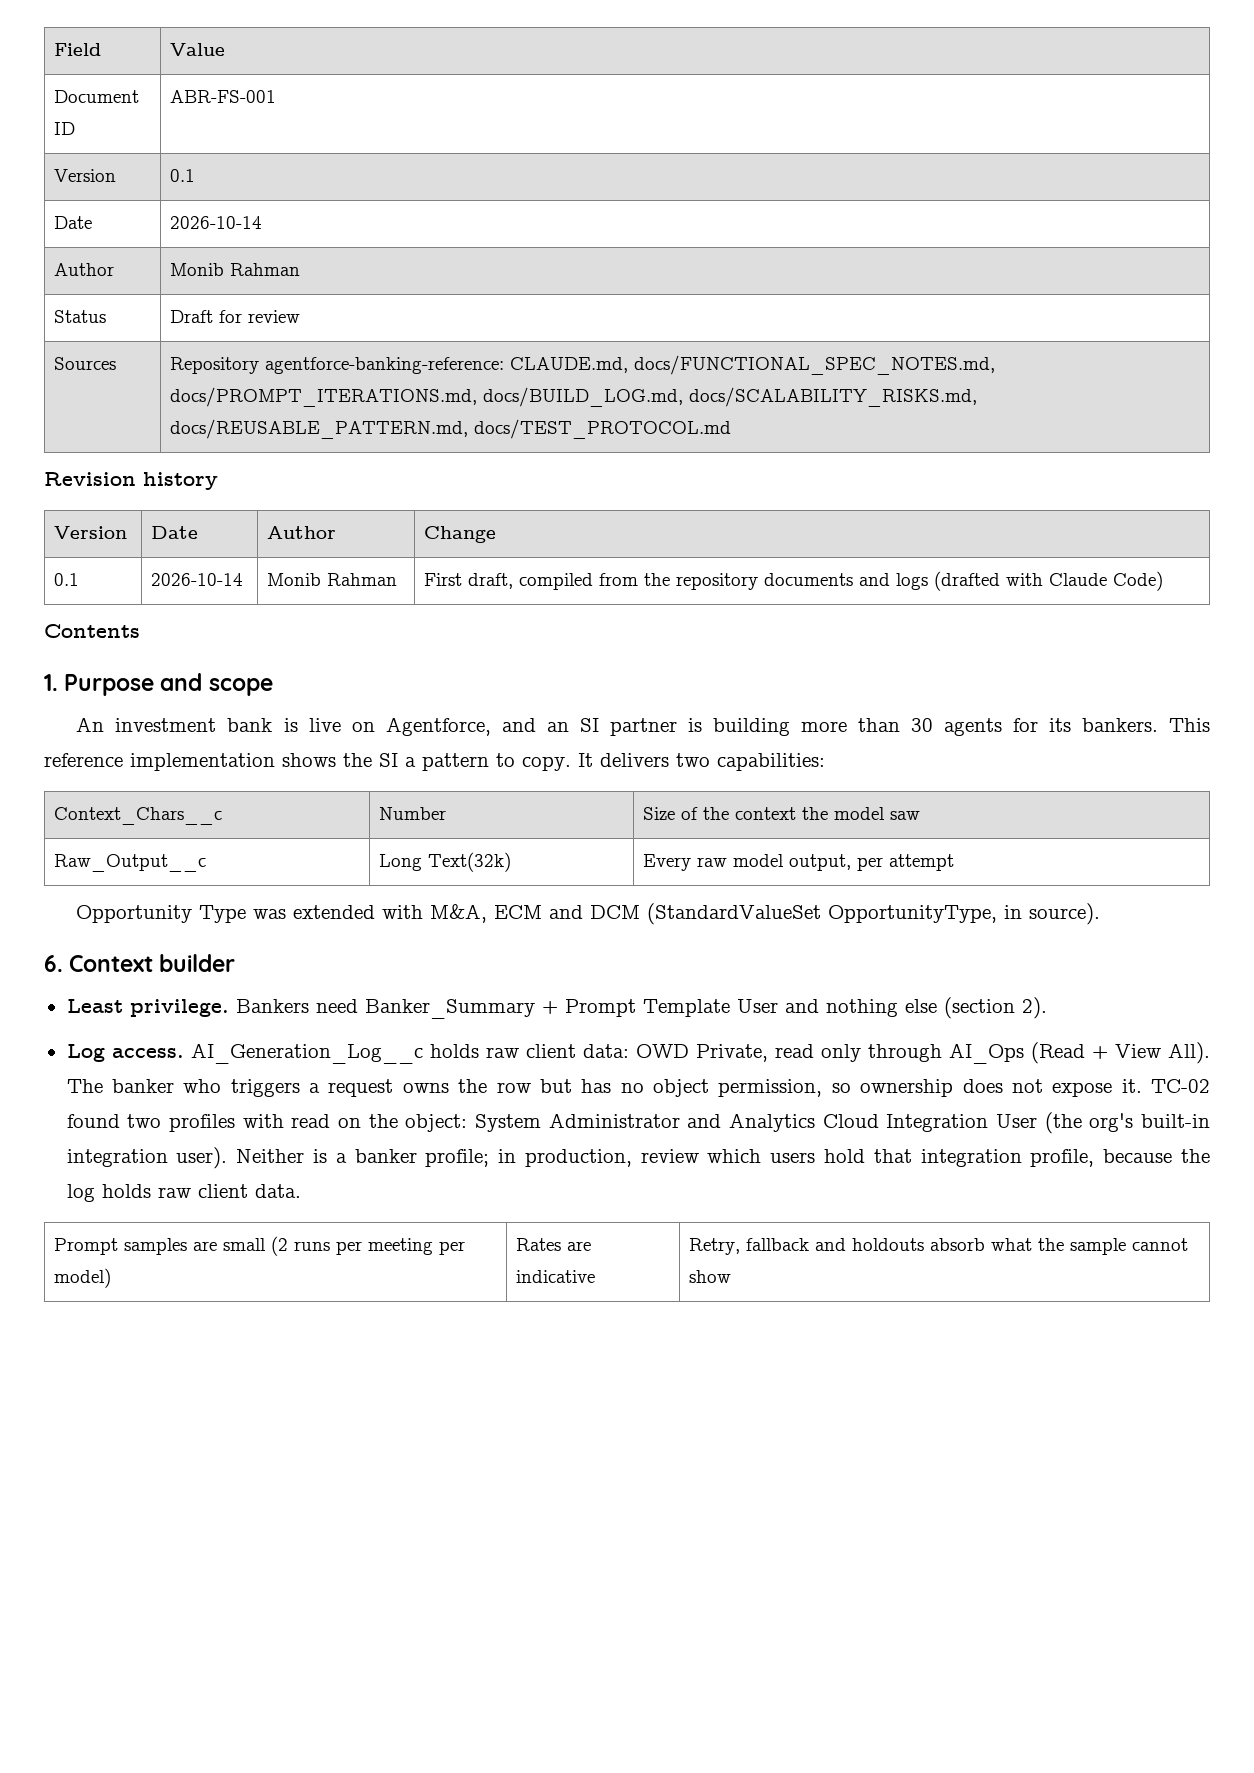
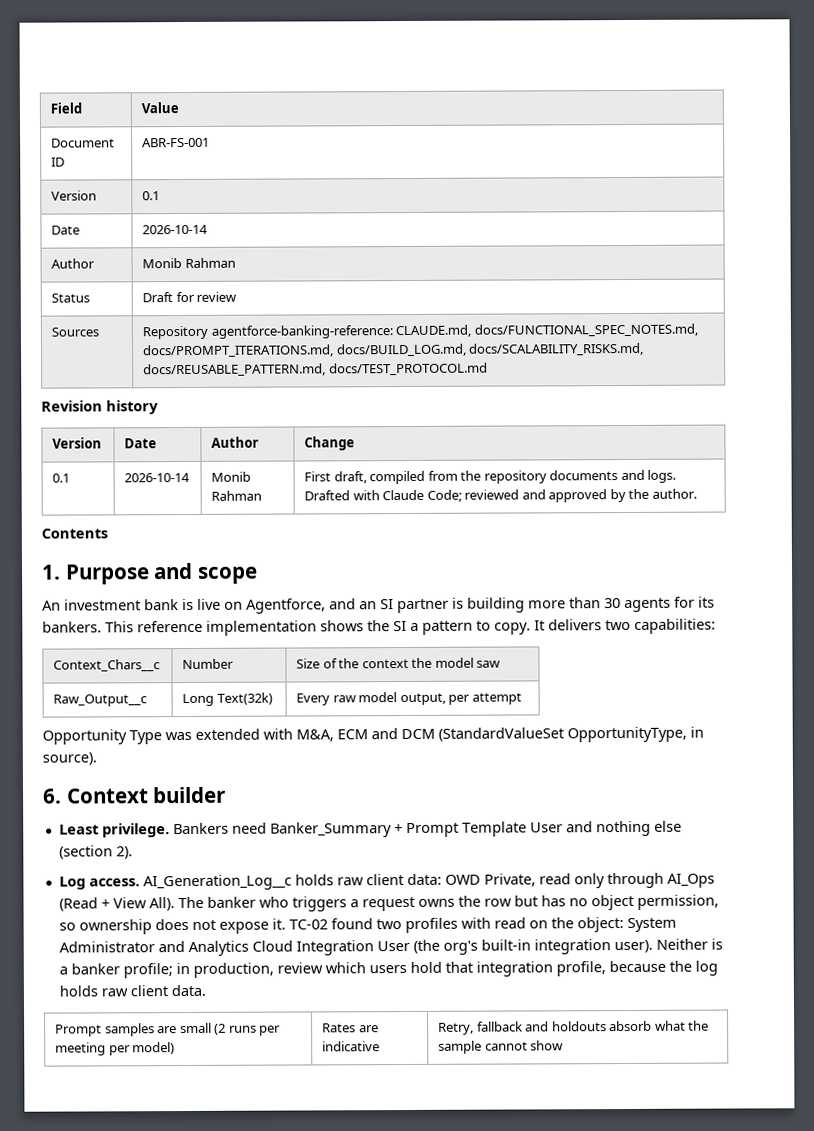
[895,571,1163,591] logs (drafted with Claude Code) -> [647,469,677,483] [304,488,697,503] logs. Drafted with Claude Code; reviewed and approved by the author.

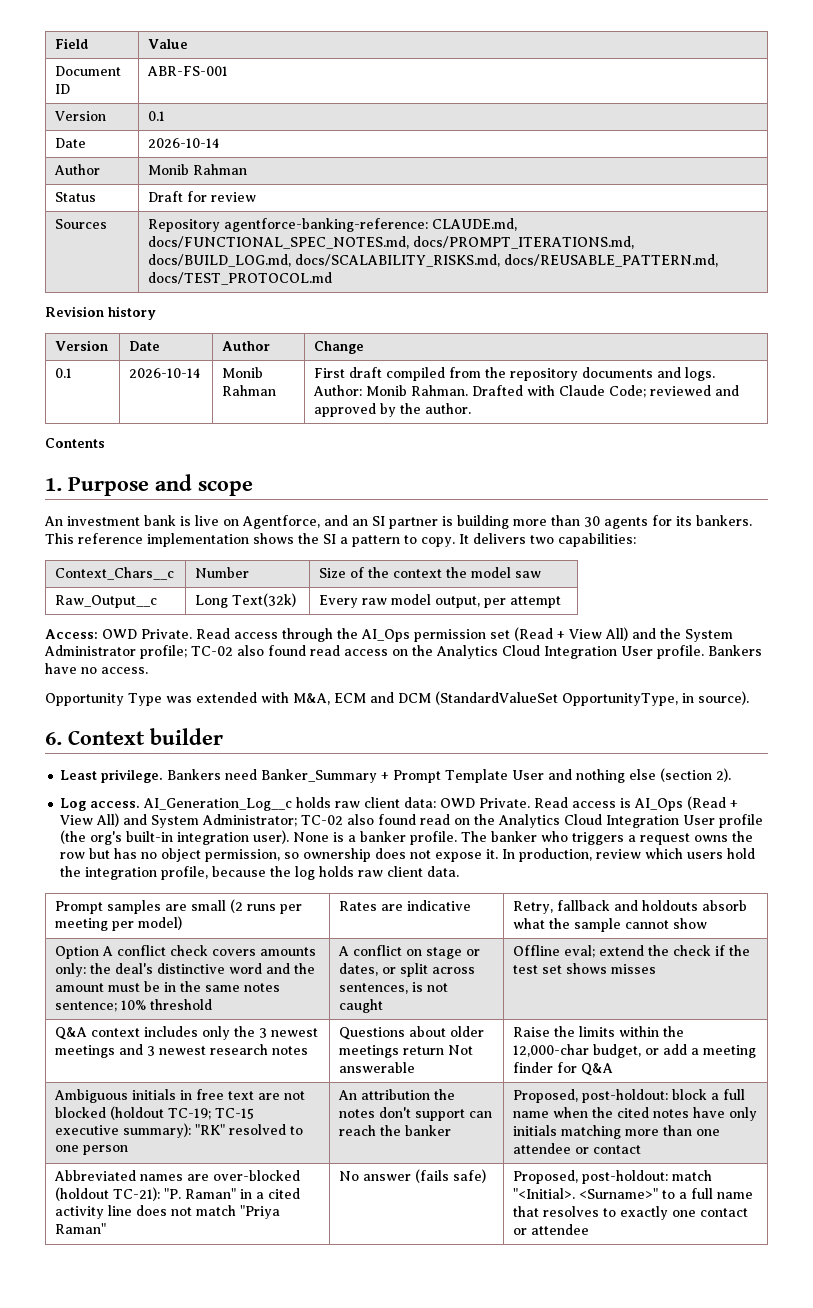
[333,471,367,484] draft, -> [349,367,383,378] draft
(677, 476) none -> [313,385,469,396] Author: Monib Rahman.
(522, 698) none -> [45,627,733,642] [44,645,762,659] [45,663,148,674] // Access: OWD Private. Read access through the AI_Ops permission set (Read + View All) and the System Administrator profile; TC-02 also found read access on the Analytics Cloud Integration User profile. Bankers have no access.
[483,872,715,889] [58,897,175,912] Private, read only through AI_Ops (Read + View All). -> [479,796,739,811] [60,813,764,828] [60,830,458,845] Private. Read access is AI_Ops (Read + View All) and System Administrator; TC-02 also found read on the Analytics Cloud Integration User profile (the org's built-in integration user). None is a banker profile.
[288,917,677,934] [58,938,723,956] [58,962,190,979] TC-02 found two profiles with read on the object: System Administrator and Analytics Cloud Integration User (the org's built-in integration user). Neither is a banker profile; in -> [502,849,516,859] In
[444,961,473,973] that -> [60,866,82,877] the
(565, 1045) none -> [55,945,317,959] [55,963,316,977] [55,981,281,992] [55,999,213,1012] [338,945,481,959] [339,963,476,977] [339,982,449,994] [339,999,384,1013] [513,945,751,958] [513,963,657,974] [55,1026,319,1040] [55,1044,309,1058] [339,1026,485,1040] [339,1045,474,1058] [339,1062,416,1073] [513,1026,685,1037] [513,1044,757,1058] [513,1062,614,1076] [54,1089,306,1103] [55,1106,255,1120] [55,1123,304,1138] [55,1145,129,1155] [338,1089,456,1100] [339,1107,493,1121] [339,1125,452,1136] [513,1089,746,1103] [513,1107,758,1121] [513,1125,721,1139] [513,1143,642,1154] [54,1170,301,1181] [55,1187,301,1201] [55,1205,281,1219] [55,1223,107,1234] [339,1169,487,1183] [513,1170,713,1184] [513,1188,754,1199] [513,1206,749,1220] [513,1224,590,1235] // Option A conflict check covers amounts only: the deal's distinctive word and the amount must be in the same notes sentence; 10% threshold | A conflict on stage or dates, or split across sentences, is not caught | Offline eval; extend the check if the test set shows misses // Q&A context includes only the 3 newest meetings and 3 newest research notes | Questions about older meetings return Not answerable | Raise the limits within the 12,000-char budget, or add a meeting finder for Q&A // Ambiguous initials in free text are not blocked (holdout TC-19; TC-15 executive summary): "RK" resolved to one person | An attribution the notes don't support can reach the banker | Proposed, post-holdout: block a full name when the cited notes have only initials matching more than one attendee or contact // Abbreviated names are over-blocked (holdout TC-21): "P. Raman" in a cited activity line does not match "Priya Raman" | No answer (fails safe) | Proposed, post-holdout: match "<Initial>. <Surname>" to a full name that resolves to exactly one contact or attendee

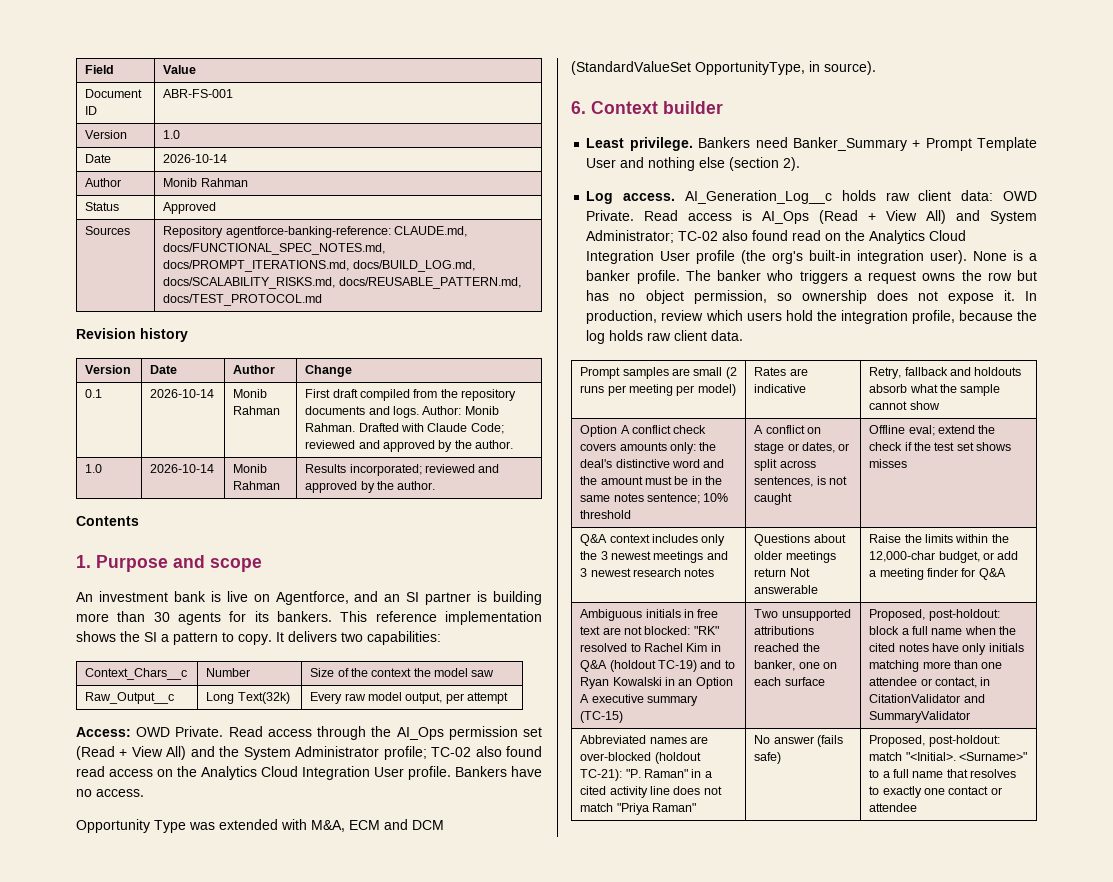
[148,111,166,121] 0.1 -> [163,130,181,139] 1.0
[148,191,257,202] Draft for review -> [163,202,217,214] Approved
(472, 408) none -> [85,464,103,473] [150,464,215,473] [233,464,268,473] [233,481,281,490] [305,464,500,476] [305,481,436,493] // 1.0 | 2026-10-14 | Monib Rahman | Results incorporated; reviewed and approved by the author.
[55,1106,255,1120] [55,1123,304,1138] [55,1145,129,1155] [338,1089,456,1100] [339,1107,493,1121] [339,1125,452,1136] blocked (holdout TC-19; TC-15 executive summary): "RK" resolved to one person | An attribution the notes don't support can reach the banker -> [644,626,719,635] [580,643,721,652] [580,660,735,672] [580,677,733,689] [580,694,698,706] [580,711,624,723] [754,609,851,621] [754,626,815,635] [754,643,820,652] [754,660,837,671] [754,677,825,686] blocked: "RK" resolved to Rachel Kim in Q&A (holdout TC-19) and to Ryan Kowalski in an Option A executive summary (TC-15) | Two unsupported attributions reached the banker, one on each surface
[593,1145,642,1154] contact -> [934,677,991,688] [869,694,985,703] [869,711,971,723] contact, in CitationValidator and SummaryValidator

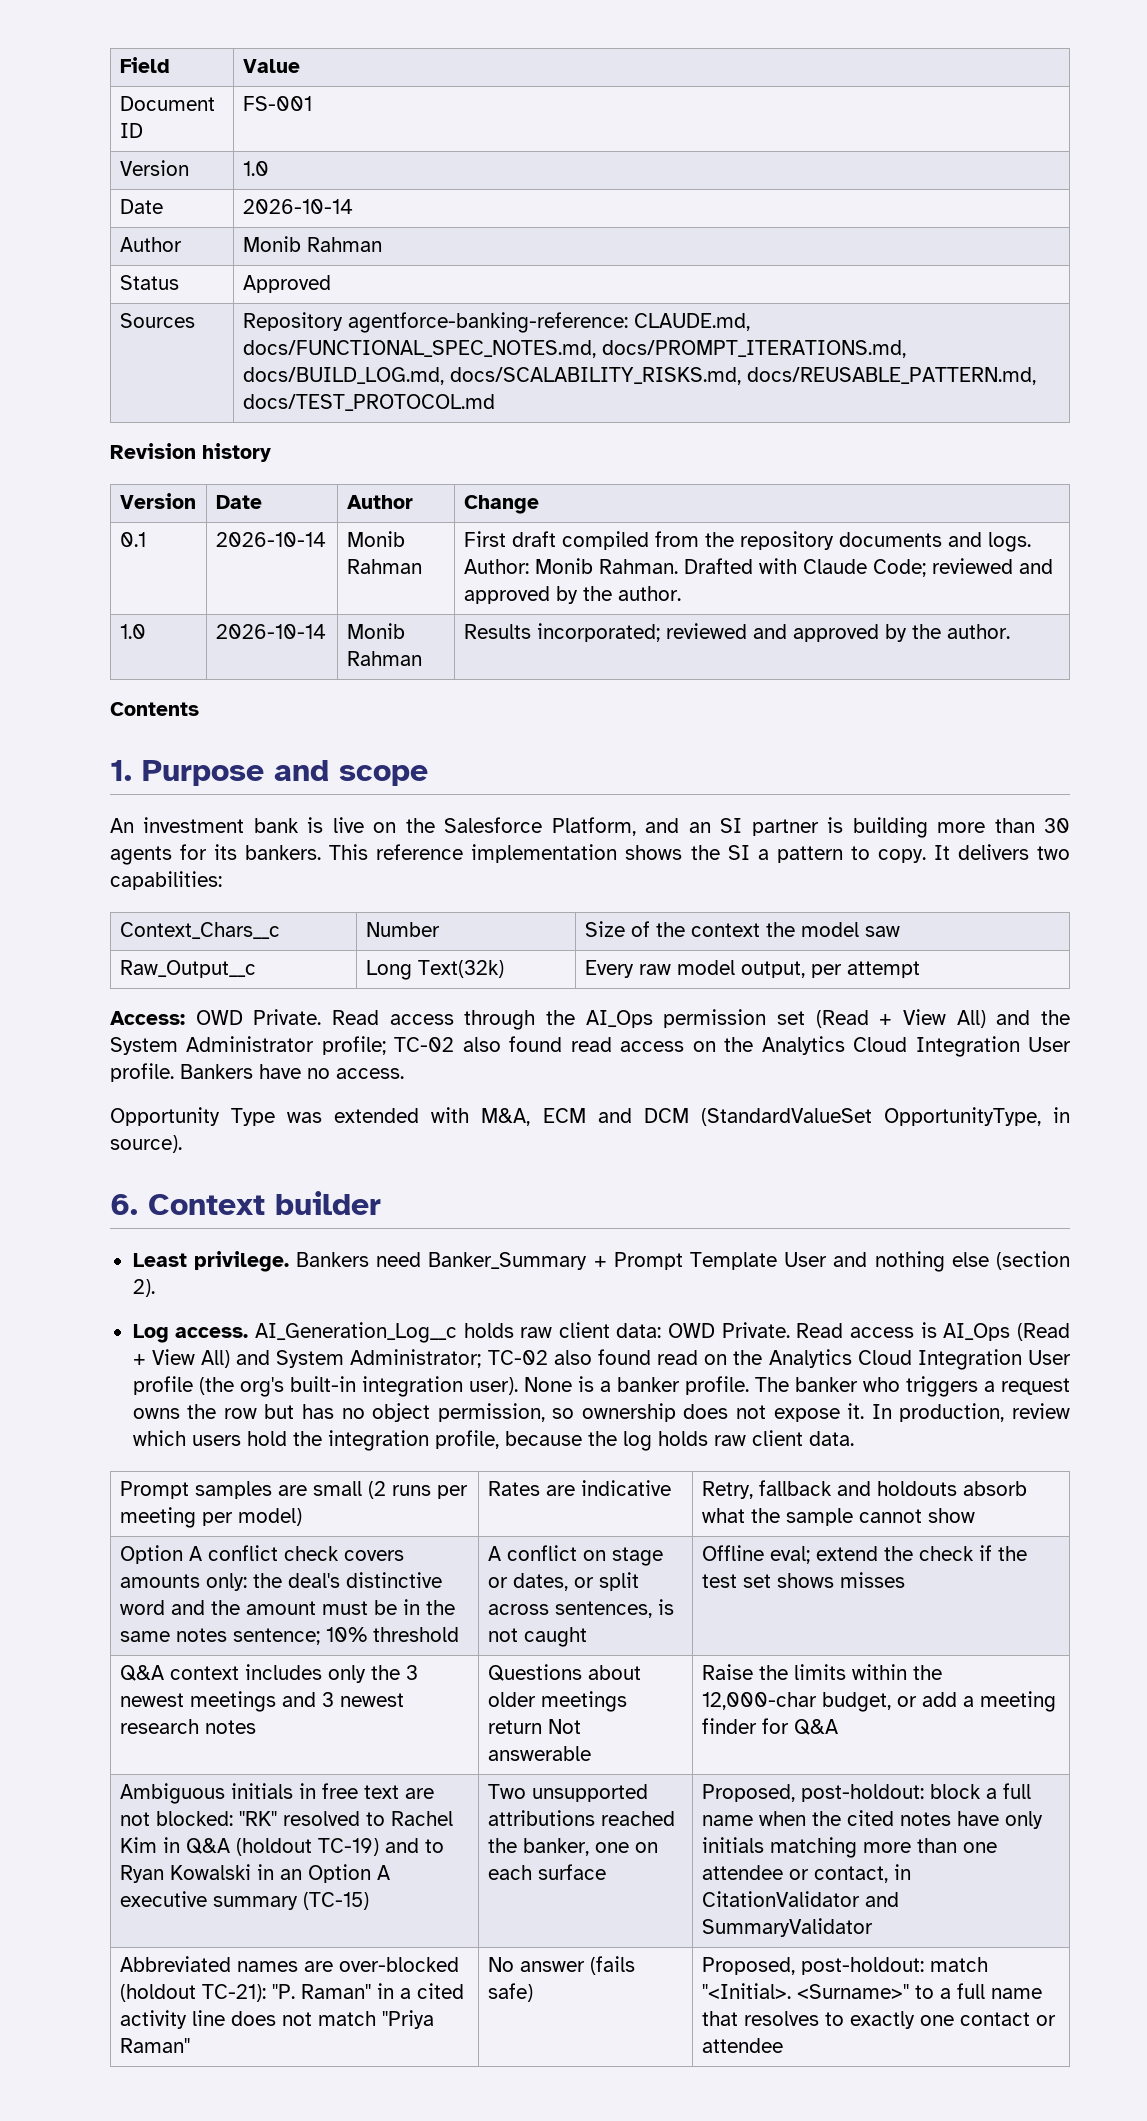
[163,89,234,98] ABR-FS-001 -> [242,96,312,111] FS-001
[275,591,349,605] Agentforce, -> [405,817,636,836] the Salesforce Platform,

